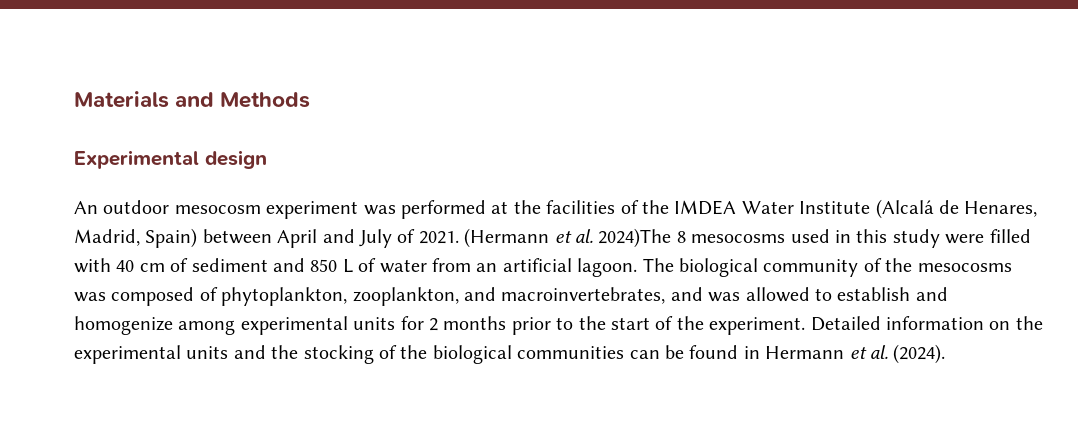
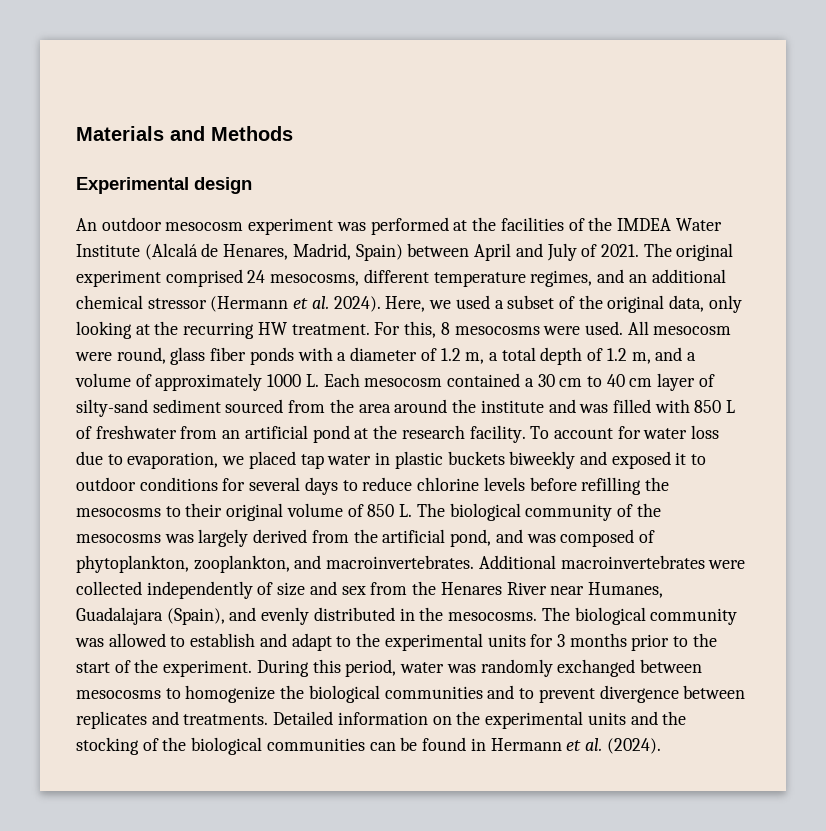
[464,228,1031,248] [74,258,305,273] (Hermann et al. 2024)The 8 mesocosms used in this study were filled with 40 cm of sediment and -> [643,243,734,261] [76,269,726,287] [76,295,742,313] [76,321,732,339] [75,347,697,365] [75,373,715,391] [76,399,690,417] The original experiment comprised 24 mesocosms, different temperature regimes, and an additional chemical stressor (Hermann et al. 2024). Here, we used a subset of the original data, only looking at the recurring HW treatment. For this, 8 mesocosms were used. All mesocosm were round, glass fiber ponds with a diameter of 1.2 m, a total depth of 1.2 m, and a volume of approximately 1000 L. Each mesocosm contained a 30 cm to 40 cm layer of silty-sand sediment sourced from the area around the institute and was filled with
[379,259,427,273] water -> [95,425,177,439] freshwater
[577,258,638,277] lagoon. -> [312,425,720,443] [76,451,707,469] [76,477,669,495] [76,503,413,521] pond at the research facility. To account for water loss due to evaporation, we placed tap water in plastic buckets biweekly and exposed it to outdoor conditions for several days to reduce chlorine levels before refilling the mesocosms to their original volume of 850 L.
(106, 297) none -> [198,529,556,547] largely derived from the artificial pond, and was
[501,287,703,304] macroinvertebrates, and -> [326,555,746,569] [76,581,663,599] [76,607,738,625] macroinvertebrates. Additional macroinvertebrates were collected independently of size and sex from the Henares River near Humanes, Guadalajara (Spain), and evenly distributed in the mesocosms. The biological community
[74,316,236,335] homogenize among -> [291,633,381,651] adapt to the
[428,318,438,331] 2 -> [556,634,565,647] 3
(806, 326) none -> [256,659,702,677] [76,685,746,703] [76,711,269,729] During this period, water was randomly exchanged between mesocosms to homogenize the biological communities and to prevent divergence between replicates and treatments.

